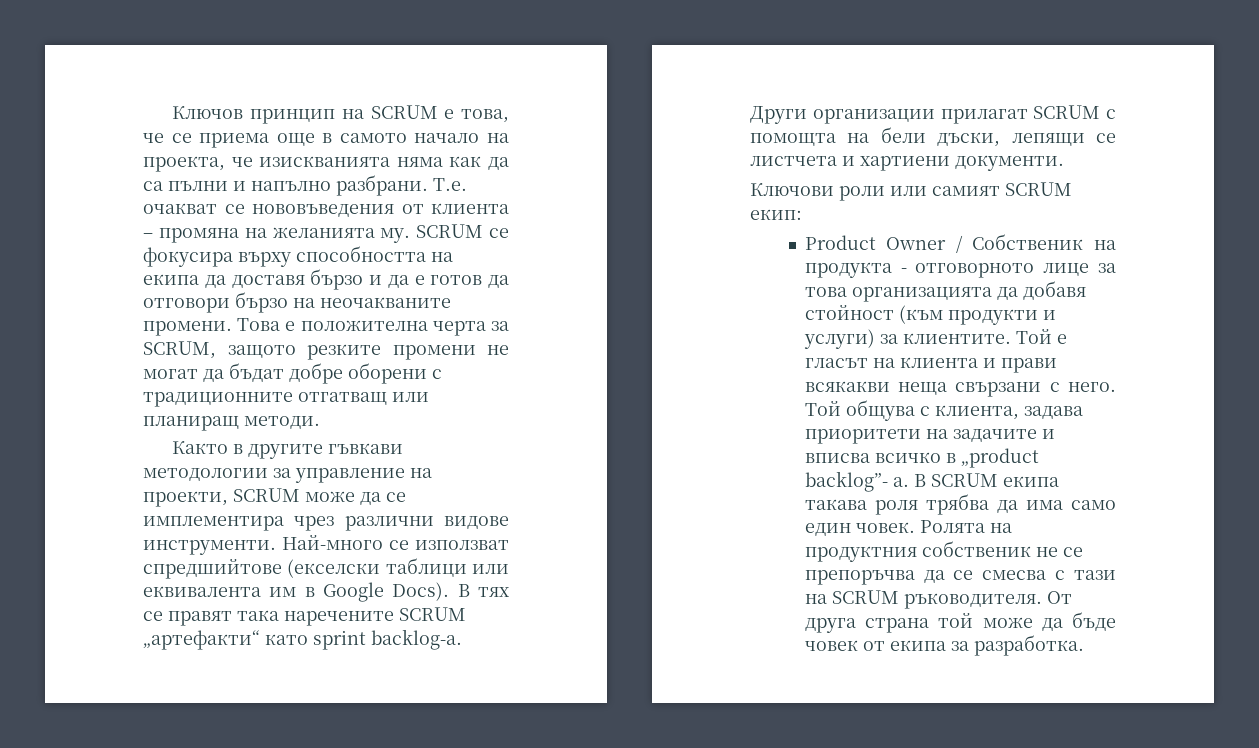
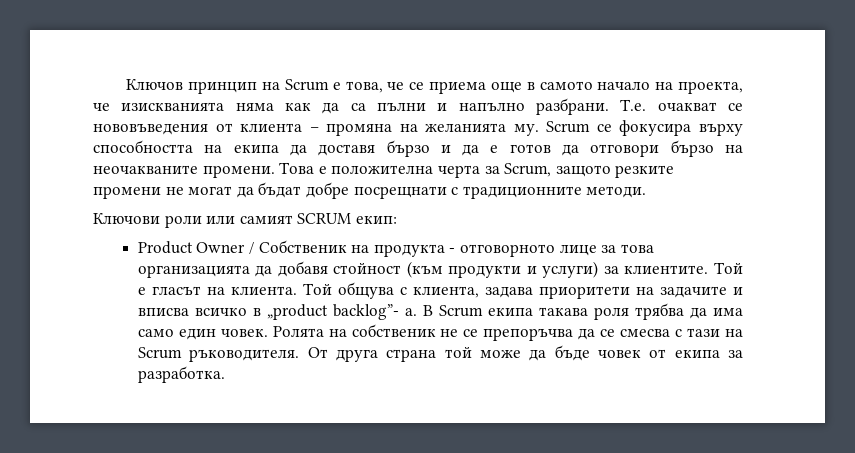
[370,105,438,119] SCRUM -> [284,79,329,91] Scrum
[416,224,484,238] SCRUM -> [546,121,591,133] Scrum
[143,341,216,359] SCRUM, -> [504,163,552,177] Scrum,
[348,363,427,384] оборени -> [353,186,447,199] посрещнати
[298,392,429,405] [143,416,320,431] [172,441,404,459] [143,468,432,483] [143,488,406,507] [143,516,509,531] [143,535,509,555] [143,558,509,579] [143,582,509,602] [143,607,466,626] [143,629,462,650] [750,105,1116,124] [750,127,1116,147] [750,155,1064,171] отгатващ или планиращ методи. // Както в другите гъвкави методологии за управление на проекти, SCRUM може да се имплементира чрез различни видове инструменти. Най-много се използват спредшийтове (екселски таблици или еквивалента им в Google Docs). В тях се правят така наречените SCRUM „артефакти“ като sprint backlog-а. Други организации прилагат SCRUM с помощта на бели дъски, лепящи се листчета и хартиени документи. -> [586,186,647,198] методи.
[899,357,1057,373] [804,381,1116,397] клиента и прави всякакви неща свързани с него. -> [230,286,297,295] клиента.
[930,473,998,487] SCRUM -> [438,305,483,317] Scrum
[804,546,917,562] продуктния -> (347, 333) none
[831,590,899,604] SCRUM -> [137,347,182,359] Scrum

